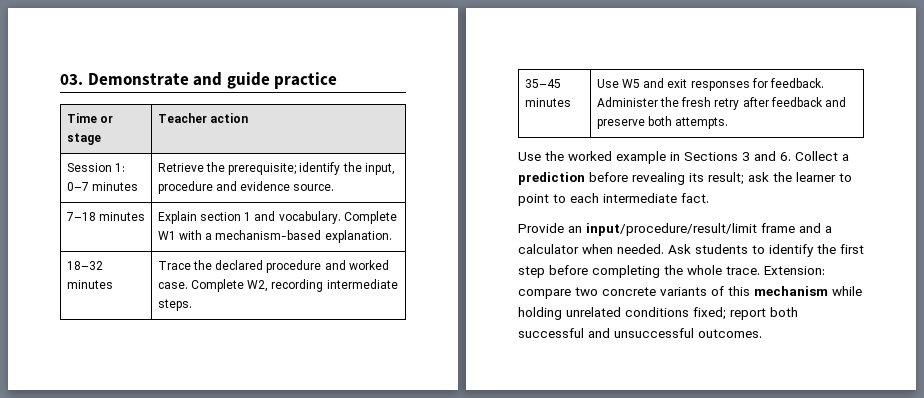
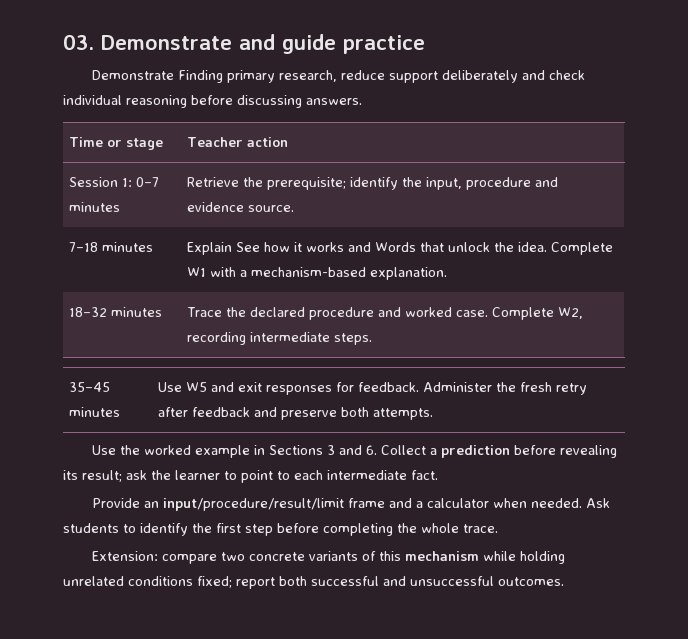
(338, 80) none -> [91,70,585,83] [63,95,362,108] // Demonstrate Finding primary research, reduce support deliberately and check individual reasoning before discussing answers.
[199,211,341,224] section 1 and vocabulary. -> [236,242,548,252] See how it works and Words that unlock the idea.
(760, 270) none -> (498, 528) //

